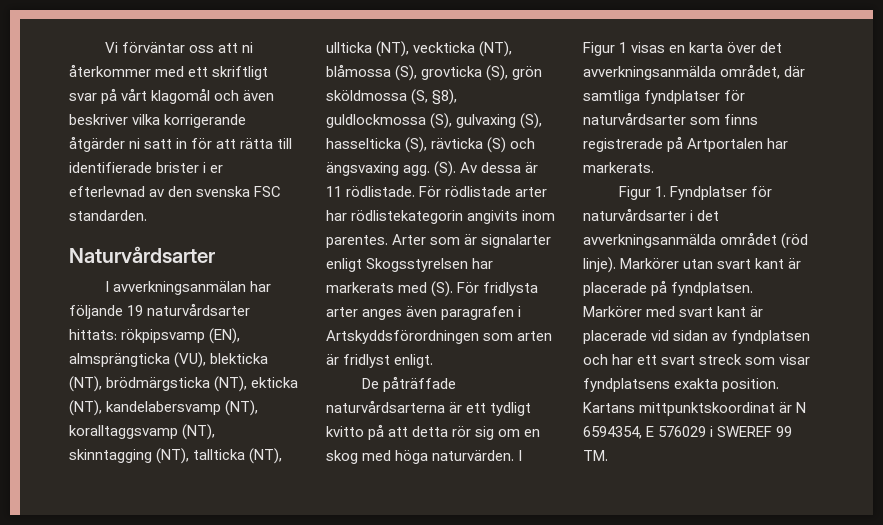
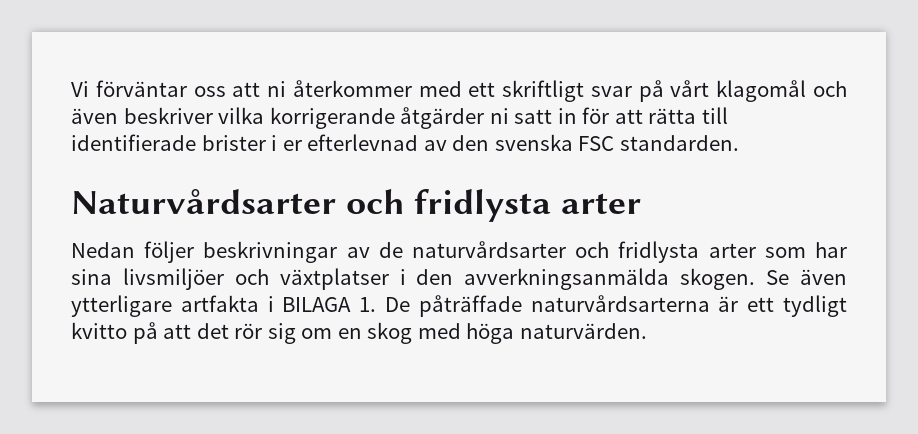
[104,281,271,295] [69,303,251,319] [69,328,241,344] [69,352,269,368] [69,376,299,392] [69,400,259,416] [69,424,216,440] [69,448,283,464] [326,41,513,57] [326,64,543,81] [326,89,458,105] [326,113,543,129] [326,137,536,153] [326,161,539,177] [326,186,548,197] [326,210,556,224] [326,234,552,248] [326,258,494,272] [326,281,539,297] [326,306,522,320] [326,330,553,344] [326,354,434,368] // I avverkningsanmälan har följande 19 naturvårdsarter hittats: rökpipsvamp (EN), almsprängticka (VU), blekticka (NT), brödmärgsticka (NT), ekticka (NT), kandelabersvamp (NT), koralltaggsvamp (NT), skinntagging (NT), tallticka (NT), ullticka (NT), veckticka (NT), blåmossa (S), grovticka (S), grön sköldmossa (S, §8), guldlockmossa (S), gulvaxing (S), hasselticka (S), rävticka (S) och ängsvaxing agg. (S). Av dessa är 11 rödlistade. För rödlistade arter har rödlistekategorin angivits inom parentes. Arter som är signalarter enligt Skogsstyrelsen har markerats med (S). För fridlysta arter anges även paragrafen i Artskyddsförordningen som arten är fridlyst enligt. // -> [345,189,642,222] [71,241,848,263] [71,268,848,290] [71,295,377,317] och fridlysta arter // Nedan följer beskrivningar av de naturvårdsarter och fridlysta arter som har sina livsmiljöer och växtplatser i den avverkningsanmälda skogen. Se även ytterligare artfakta i BILAGA 1.
[412,426,449,437] detta -> [196,323,229,339] det
[518,450,523,461] [583,42,783,56] [583,64,806,80] [583,90,746,104] [583,112,759,125] [583,136,789,152] [583,162,654,173] [618,186,772,200] [583,208,720,221] [583,232,809,249] [583,257,802,273] [583,280,754,296] [583,306,764,317] [583,330,811,344] [583,354,811,365] [583,378,780,392] [583,402,807,416] [583,426,793,439] [583,450,608,461] I Figur 1 visas en karta över det avverkningsanmälda området, där samtliga fyndplatser för naturvårdsarter som finns registrerade på Artportalen har markerats. // Figur 1. Fyndplatser för naturvårdsarter i det avverkningsanmälda området (röd linje). Markörer utan svart kant är placerade på fyndplatsen. Markörer med svart kant är placerade vid sidan av fyndplatsen och har ett svart streck som visar fyndplatsens exakta position. Kartans mittpunktskoordinat är N 6594354, E 576029 i SWEREF 99 TM. -> (647, 331) none

